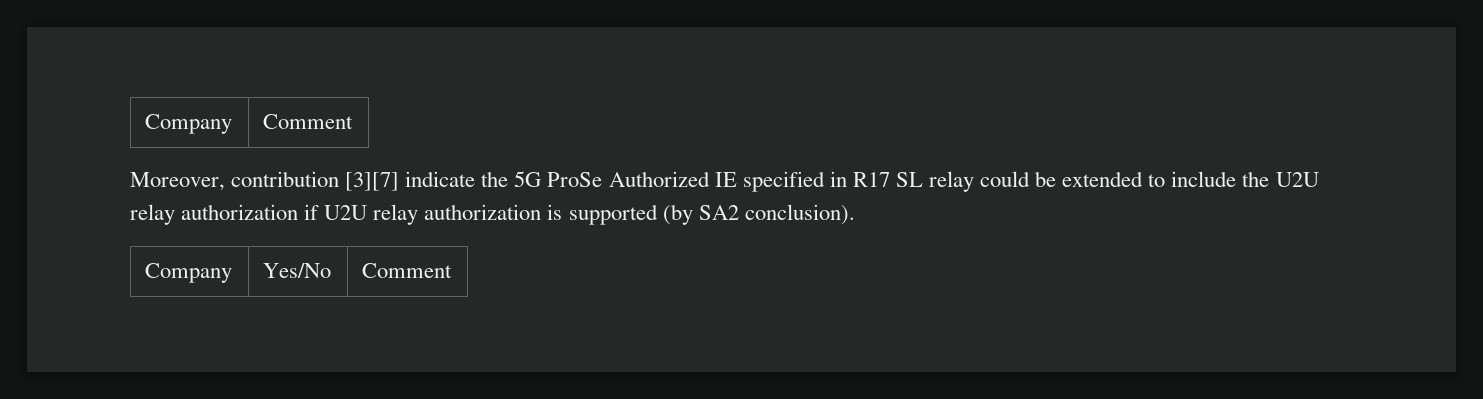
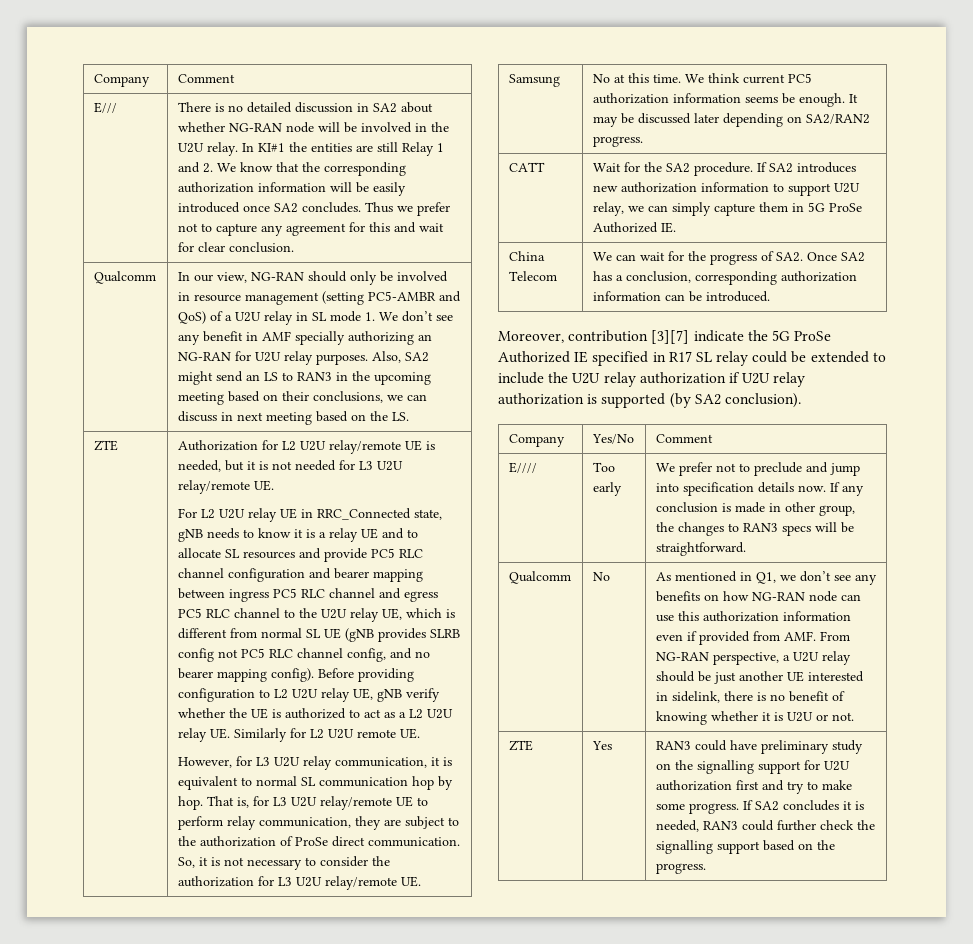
(354, 121) none -> [93,102,117,113] [177,102,433,113] [177,122,449,133] [177,142,444,156] [177,162,406,176] [177,182,406,196] [177,202,450,216] [177,222,444,236] [177,242,294,253] [93,271,156,284] [177,271,448,285] [177,291,461,305] [177,311,453,325] [177,331,432,345] [177,351,429,365] [177,371,431,385] [177,391,427,405] [177,411,409,425] [93,440,118,451] [177,440,435,454] [177,460,403,472] [177,480,274,494] [177,508,442,522] [177,528,418,542] [177,548,423,562] [177,568,423,582] [177,588,438,602] [177,608,455,622] [177,628,460,642] [177,648,430,662] [177,668,414,682] [177,688,440,702] [177,708,453,719] [177,728,420,742] [177,756,452,770] [177,776,453,790] [177,796,428,810] [177,816,459,830] [177,836,460,847] [177,856,390,870] [177,876,421,890] [508,74,560,87] [592,73,812,84] [592,93,858,107] [592,113,870,127] [592,136,643,147] [508,162,545,172] [592,162,856,176] [592,182,860,196] [592,202,862,216] [592,222,676,233] [508,251,545,261] [508,271,557,281] [592,251,865,265] [592,271,857,285] [592,291,770,302] // E/// | There is no detailed discussion in SA2 about whether NG-RAN node will be involved in the U2U relay. In KI#1 the entities are still Relay 1 and 2. We know that the corresponding authorization information will be easily introduced once SA2 concludes. Thus we prefer not to capture any agreement for this and wait for clear conclusion. // Qualcomm | In our view, NG-RAN should only be involved in resource management (setting PC5-AMBR and QoS) of a U2U relay in SL mode 1. We don’t see any benefit in AMF specially authorizing an NG-RAN for U2U relay purposes. Also, SA2 might send an LS to RAN3 in the upcoming meeting based on their conclusions, we can discuss in next meeting based on the LS. // ZTE | Authorization for L2 U2U relay/remote UE is needed, but it is not needed for L3 U2U relay/remote UE. // For L2 U2U relay UE in RRC_Connected state, gNB needs to know it is a relay UE and to allocate SL resources and provide PC5 RLC channel configuration and bearer mapping between ingress PC5 RLC channel and egress PC5 RLC channel to the U2U relay UE, which is different from normal SL UE (gNB provides SLRB config not PC5 RLC channel config, and no bearer mapping config). Before providing configuration to L2 U2U relay UE, gNB verify whether the UE is authorized to act as a L2 U2U relay UE. Similarly for L2 U2U remote UE. // However, for L3 U2U relay communication, it is equivalent to normal SL communication hop by hop. That is, for L3 U2U relay/remote UE to perform relay communication, they are subject to the authorization of ProSe direct communication. So, it is not necessary to consider the authorization for L3 U2U relay/remote UE. // Samsung | No at this time. We think current PC5 authorization information seems be enough. It may be discussed later depending on SA2/RAN2 progress. // CATT | Wait for the SA2 procedure. If SA2 introduces new authorization information to support U2U relay, we can simply capture them in 5G ProSe Authorized IE. // China Telecom | We can wait for the progress of SA2. Once SA2 has a conclusion, corresponding authorization information can be introduced.
(453, 270) none -> [508,462,537,473] [592,462,615,472] [592,482,622,496] [655,462,860,476] [655,482,864,496] [655,502,855,516] [655,522,854,536] [655,542,746,556] [508,571,571,584] [592,572,610,581] [655,571,877,585] [655,591,861,602] [655,611,851,622] [655,631,850,645] [655,651,851,665] [655,671,864,684] [655,691,845,703] [655,711,854,725] [508,740,533,751] [591,741,612,750] [655,740,863,754] [655,760,850,774] [655,780,852,794] [655,800,864,814] [655,820,875,832] [655,840,835,854] [655,863,706,874] // E//// | Too early | We prefer not to preclude and jump into specification details now. If any conclusion is made in other group, the changes to RAN3 specs will be straightforward. // Qualcomm | No | As mentioned in Q1, we don’t see any benefits on how NG-RAN node can use this authorization information even if provided from AMF. From NG-RAN perspective, a U2U relay should be just another UE interested in sidelink, there is no benefit of knowing whether it is U2U or not. // ZTE | Yes | RAN3 could have preliminary study on the signalling support for U2U authorization first and try to make some progress. If SA2 concludes it is needed, RAN3 could further check the signalling support based on the progress.

